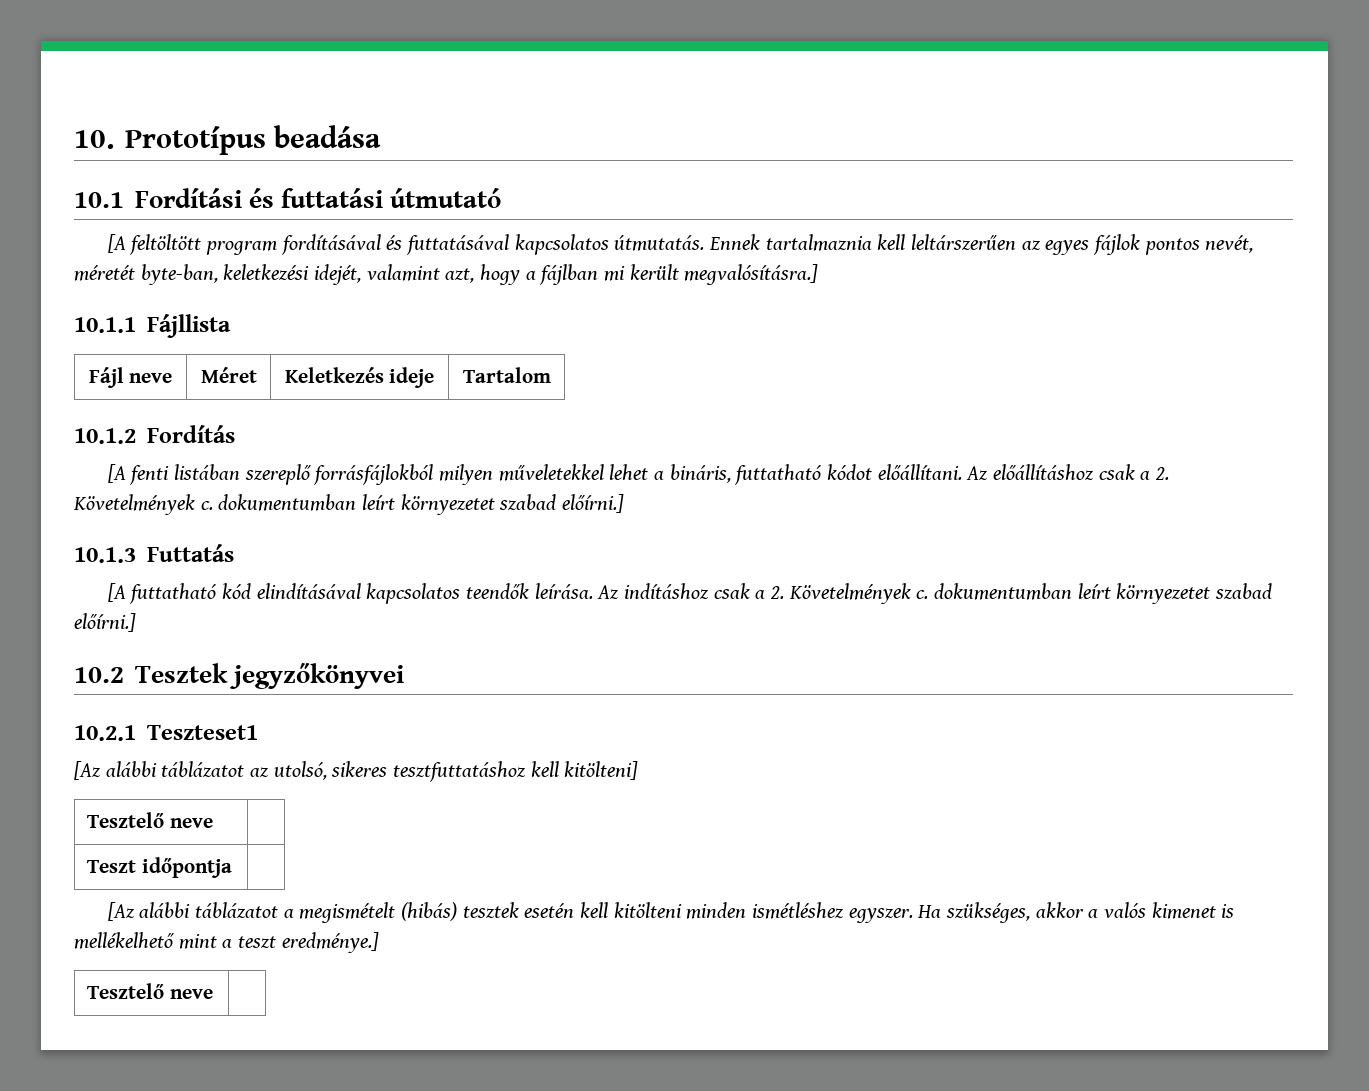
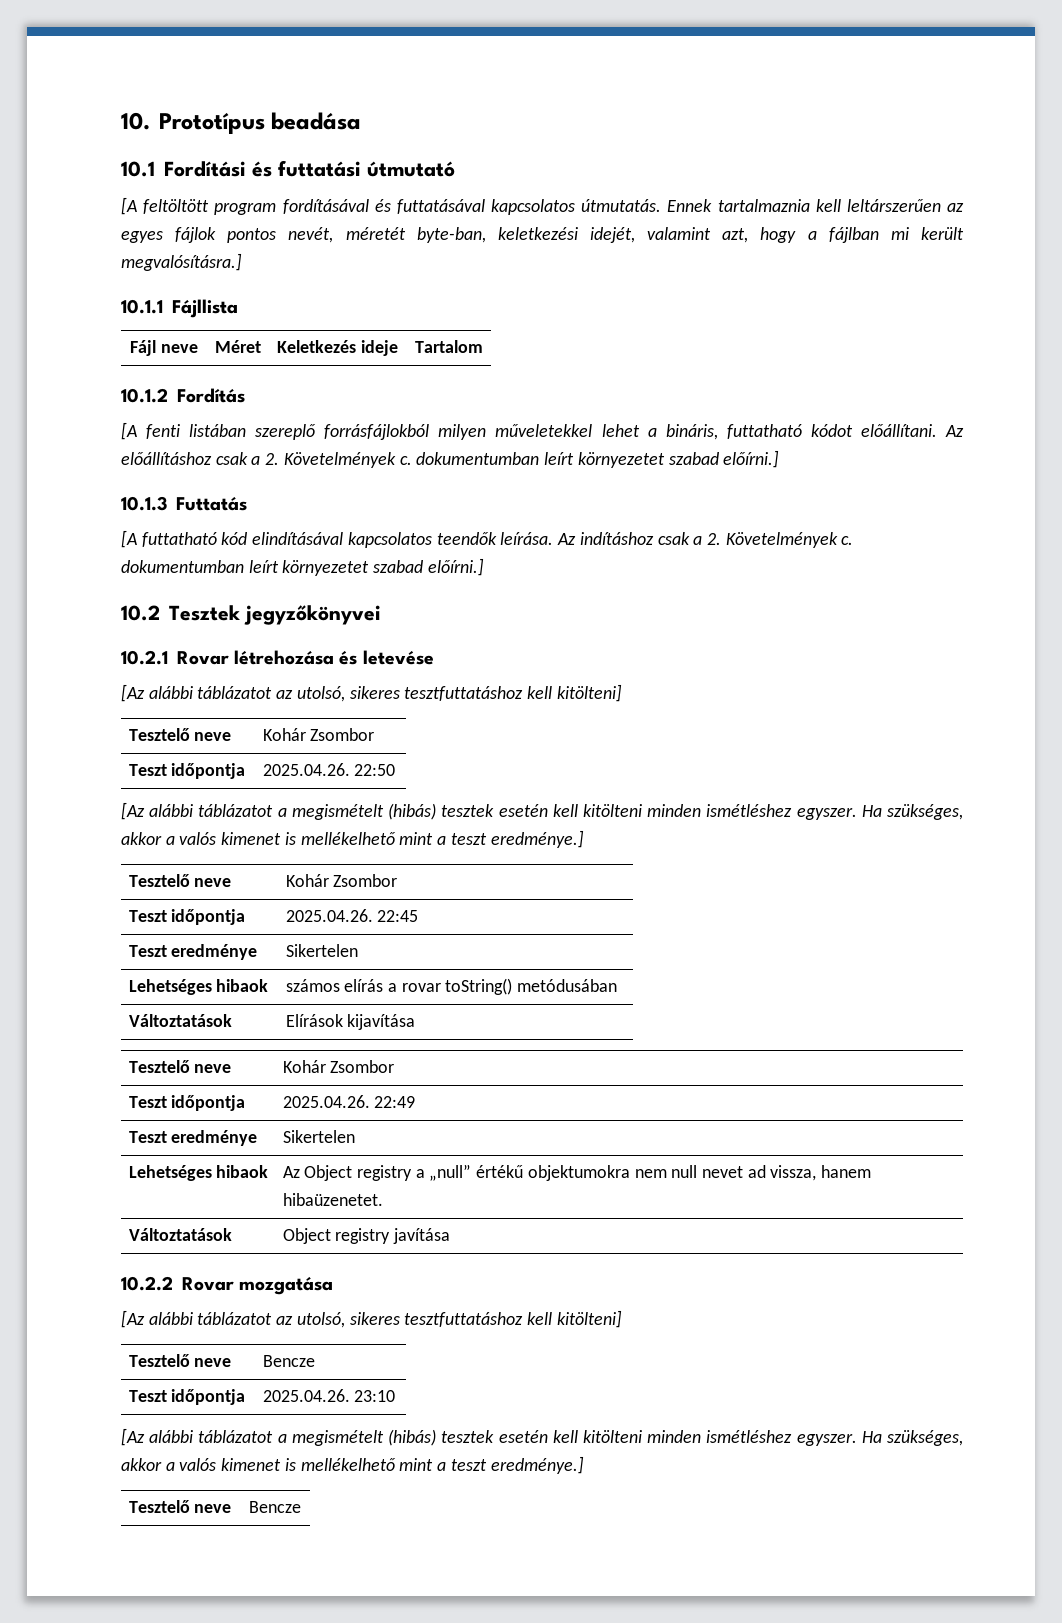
[146,725,258,740] Teszteset1 -> [176,650,434,665] Rovar létrehozása és letevése
[87,857,232,878] // Teszt időpontja | -> [262,728,375,741] [128,763,246,779] [262,763,396,776] Kohár Zsombor // Teszt időpontja | 2025.04.26. 22:50
(213, 994) none -> [285,874,398,887] [128,909,246,925] [285,909,419,922] [128,944,258,960] [285,944,358,957] [128,979,269,995] [285,978,618,995] [128,1014,232,1027] [285,1014,416,1030] [128,1060,232,1073] [282,1060,395,1073] [128,1095,246,1111] [282,1095,416,1108] [128,1130,258,1146] [282,1130,355,1143] [128,1165,269,1181] [282,1164,872,1181] [282,1193,383,1206] [128,1228,232,1241] [282,1228,450,1244] [121,1276,334,1295] [121,1310,622,1328] [128,1354,232,1367] [262,1355,315,1367] [128,1389,246,1405] [262,1389,396,1402] [121,1428,963,1446] [121,1456,584,1474] [128,1500,232,1513] [248,1501,301,1513] Kohár Zsombor // Teszt időpontja | 2025.04.26. 22:45 // Teszt eredménye | Sikertelen // Lehetséges hibaok | számos elírás a rovar toString() metódusában // Változtatások | Elírások kijavítása // Tesztelő neve | Kohár Zsombor // Teszt időpontja | 2025.04.26. 22:49 // Teszt eredménye | Sikertelen // Lehetséges hibaok | Az Object registry a „null” értékű objektumokra nem null nevet ad vissza, hanem hibaüzenetet. // Változtatások | Object registry javítása // 10.2.2 Rovar mozgatása // [Az alábbi táblázatot az utolsó, sikeres tesztfuttatáshoz kell kitölteni] // Tesztelő neve | Bencze // Teszt időpontja | 2025.04.26. 23:10 // [Az alábbi táblázatot a megismételt (hibás) tesztek esetén kell kitölteni minden ismétléshez egyszer. Ha szükséges, akkor a valós kimenet is mellékelhető mint a teszt eredménye.] // Tesztelő neve | Bencze

